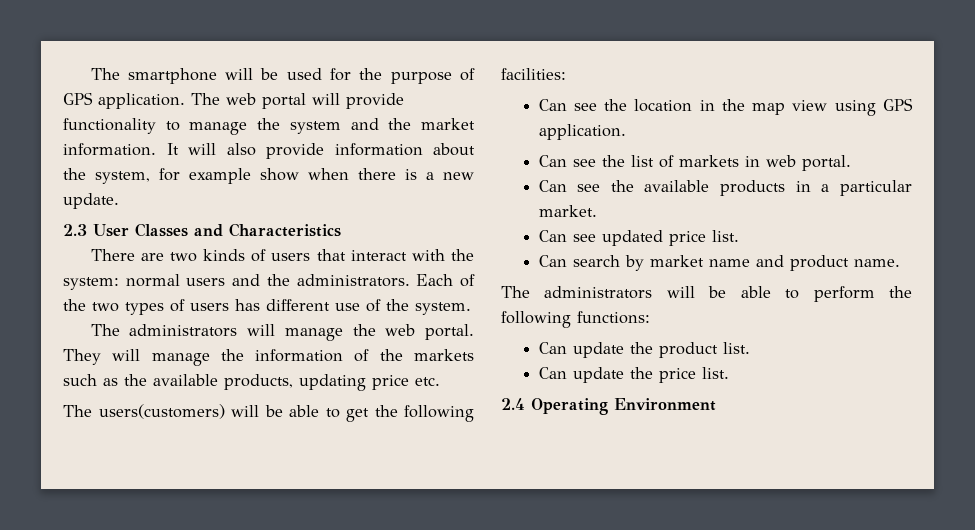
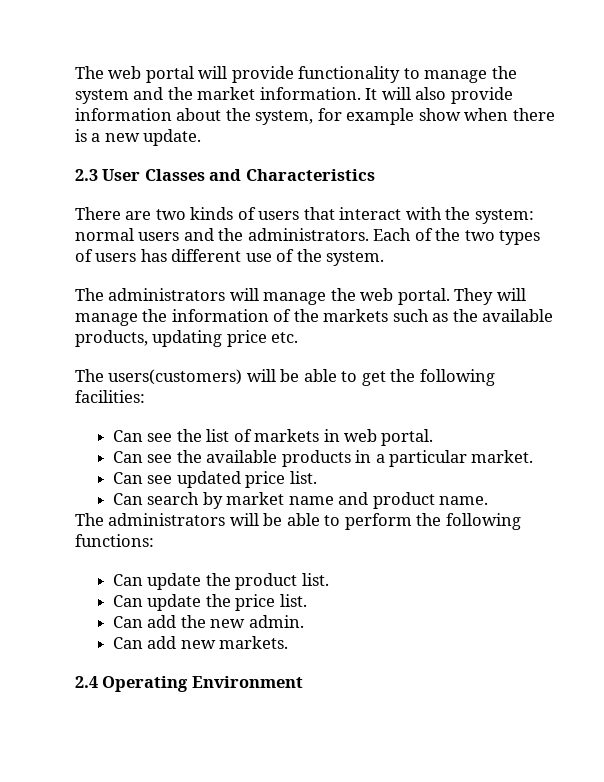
[90,68,476,84] [63,92,220,109] The smartphone will be used for the purpose of GPS application. The -> [75,66,104,79] The
[538,98,913,116] [538,124,626,140] // Can see the location in the map view using GPS application. -> (145, 396) none
(729, 373) none -> [112,615,304,628] [112,636,289,649] // Can add the new admin. // Can add new markets.

